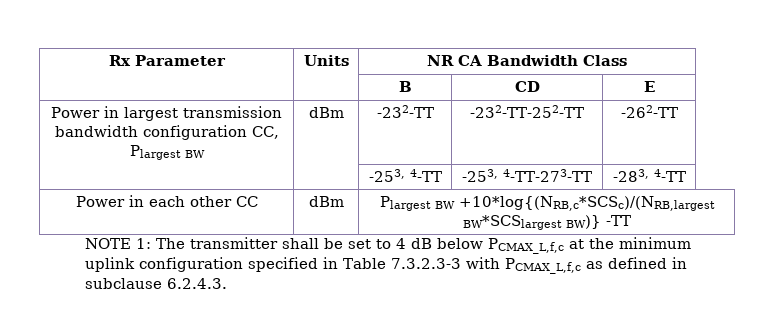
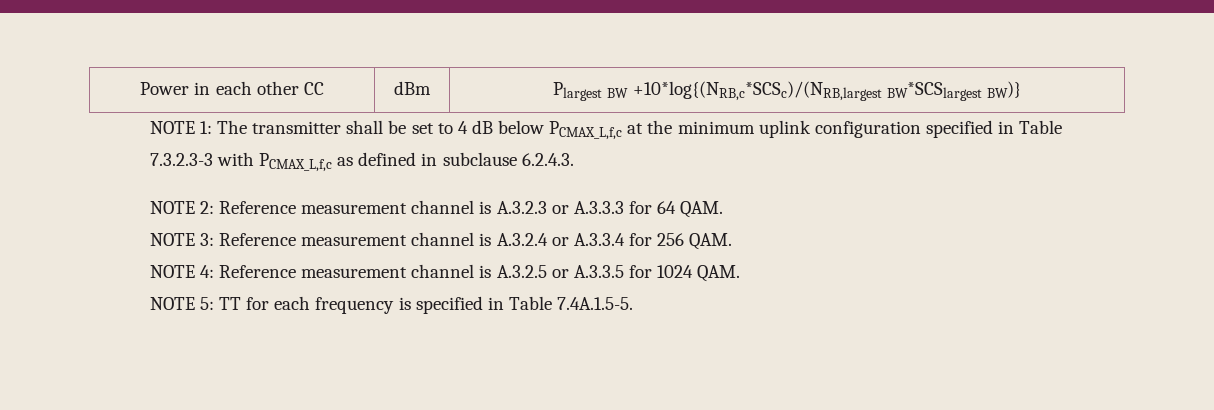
[108,55,226,66] [303,55,349,66] [427,55,628,66] [398,81,412,92] [514,81,540,92] [643,81,655,92] [51,106,282,121] [54,125,279,140] [129,145,205,160] [308,107,344,118] [376,105,434,118] [470,105,584,118] [620,105,678,118] [368,169,442,182] [462,169,592,182] [612,169,686,182] Rx Parameter | Units | NR CA Bandwidth Class // | | B | CD | E // Power in largest transmission bandwidth configuration CC, Plargest BW | dBm | -232-TT | -232-TT-252-TT | -262-TT // | | -253, 4-TT | -253, 4-TT-273-TT | -283, 4-TT // -> (140, 88) none
[605,215,631,226] -TT -> (1021, 89) none
(228, 283) none -> [149,200,724,218] [149,232,733,250] [149,264,741,282] [149,296,634,314] // NOTE 2: Reference measurement channel is A.3.2.3 or A.3.3.3 for 64 QAM. // NOTE 3: Reference measurement channel is A.3.2.4 or A.3.3.4 for 256 QAM. // NOTE 4: Reference measurement channel is A.3.2.5 or A.3.3.5 for 1024 QAM. // NOTE 5: TT for each frequency is specified in Table 7.4A.1.5-5.

